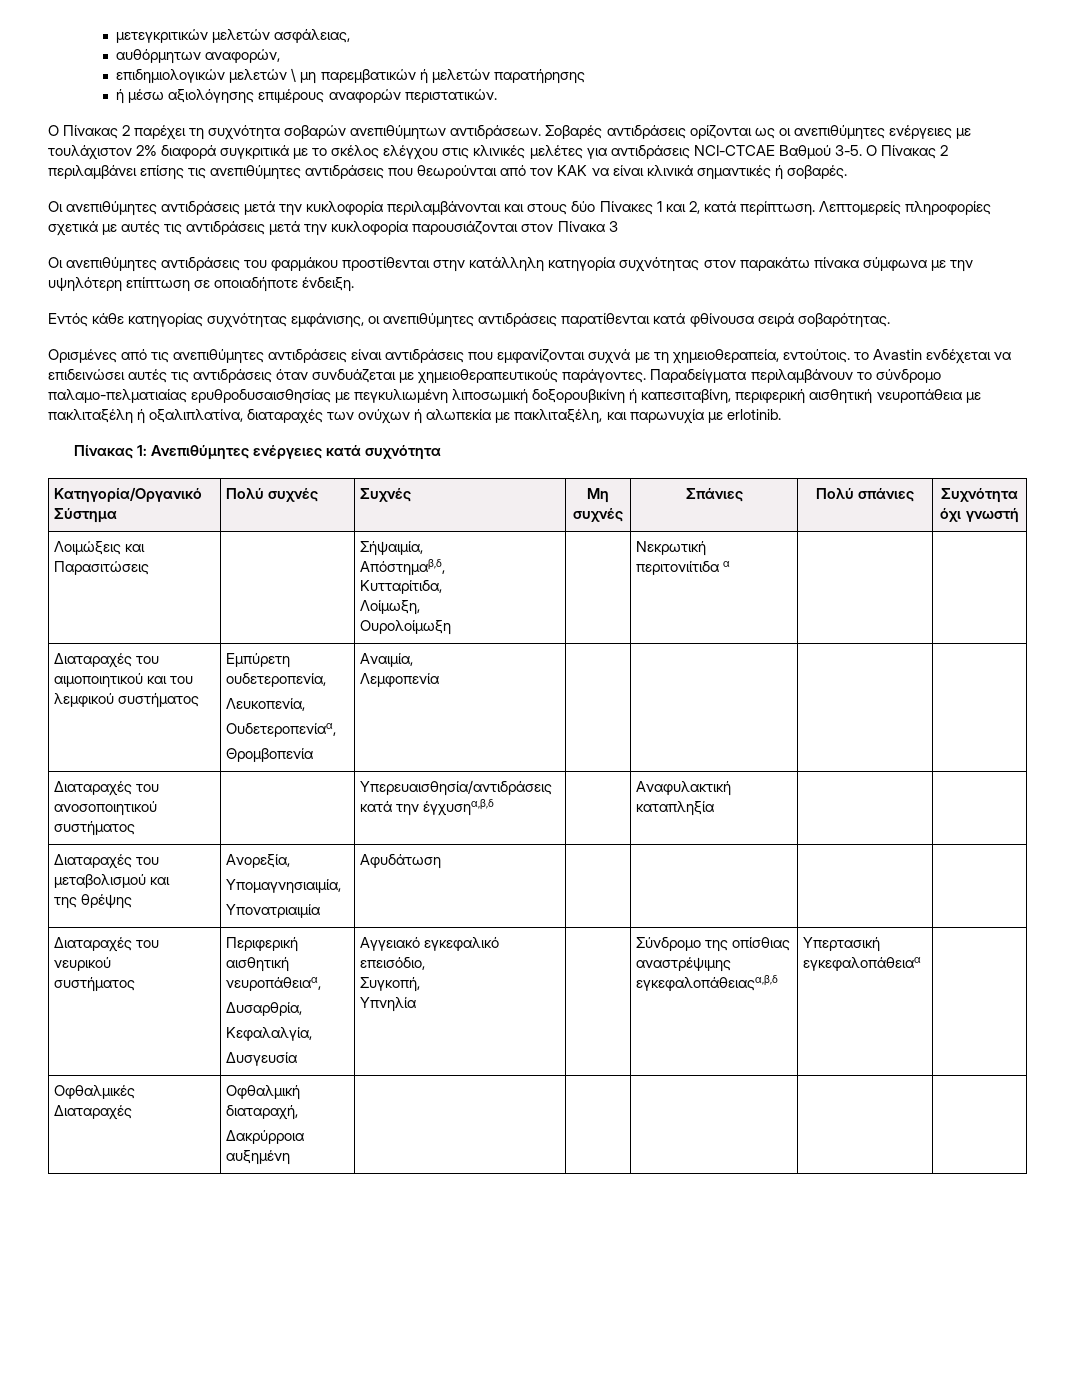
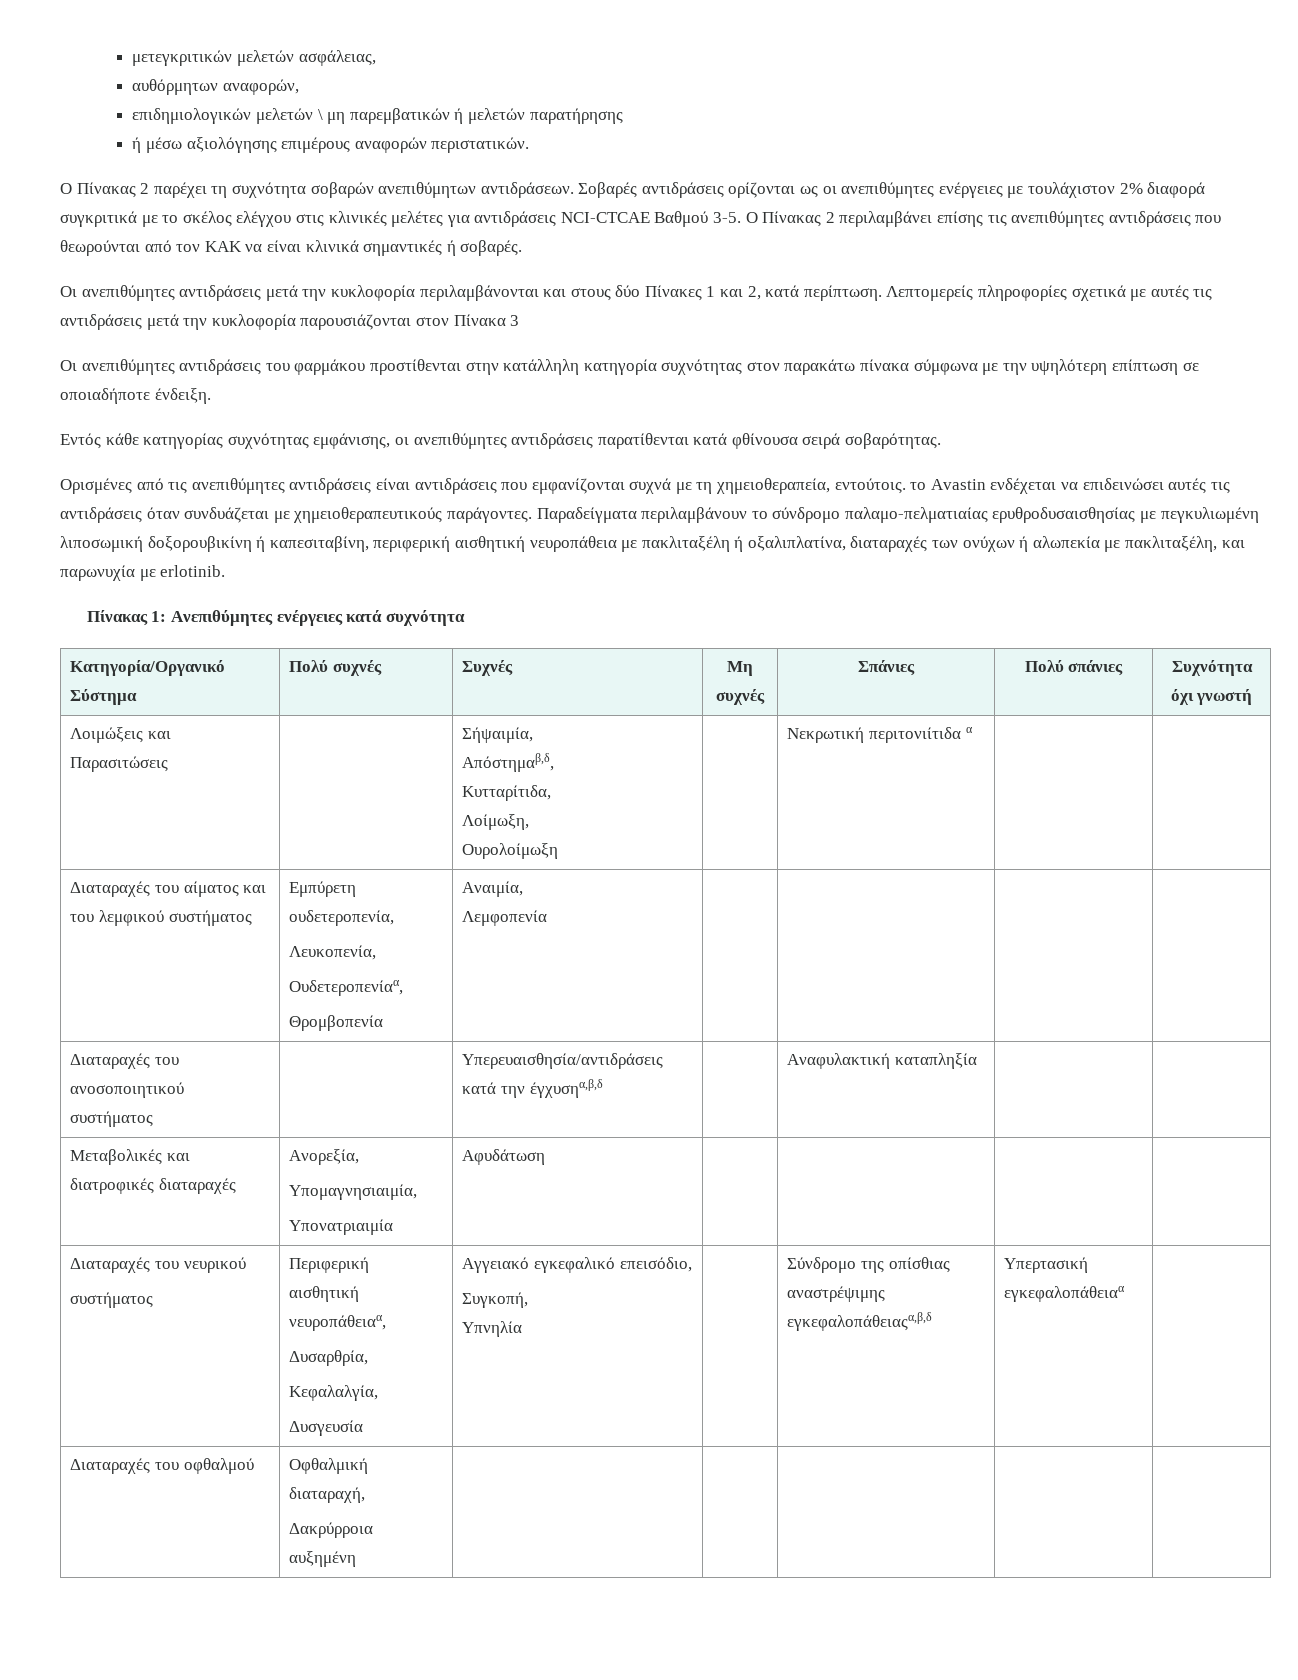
[54,673,144,688] αιμοποιητικού -> [183,881,239,897] αίματος
[54,854,160,869] [54,874,171,888] [54,894,133,909] Διαταραχές του μεταβολισμού και // της θρέψης -> [70,1149,190,1165] [70,1178,236,1194] Μεταβολικές και διατροφικές διαταραχές
[54,1085,136,1099] [54,1105,133,1120] Οφθαλμικές Διαταραχές -> [70,1458,254,1474] Διαταραχές του οφθαλμού

